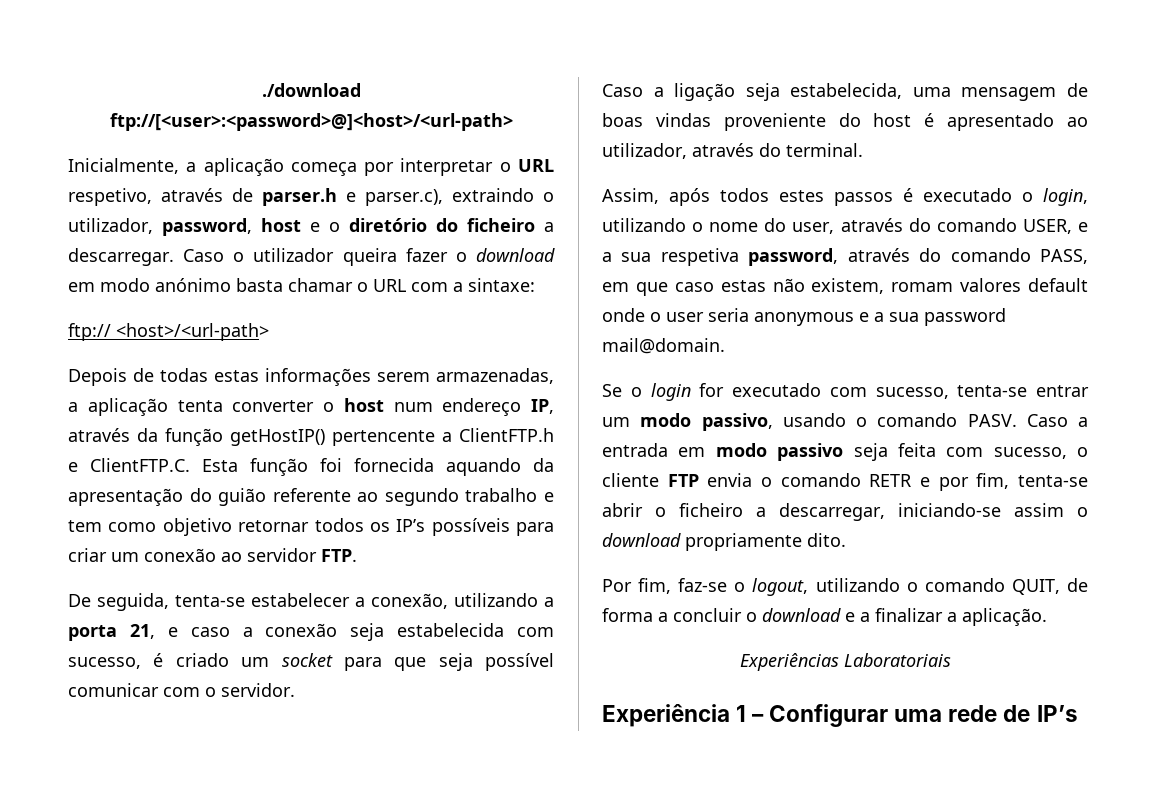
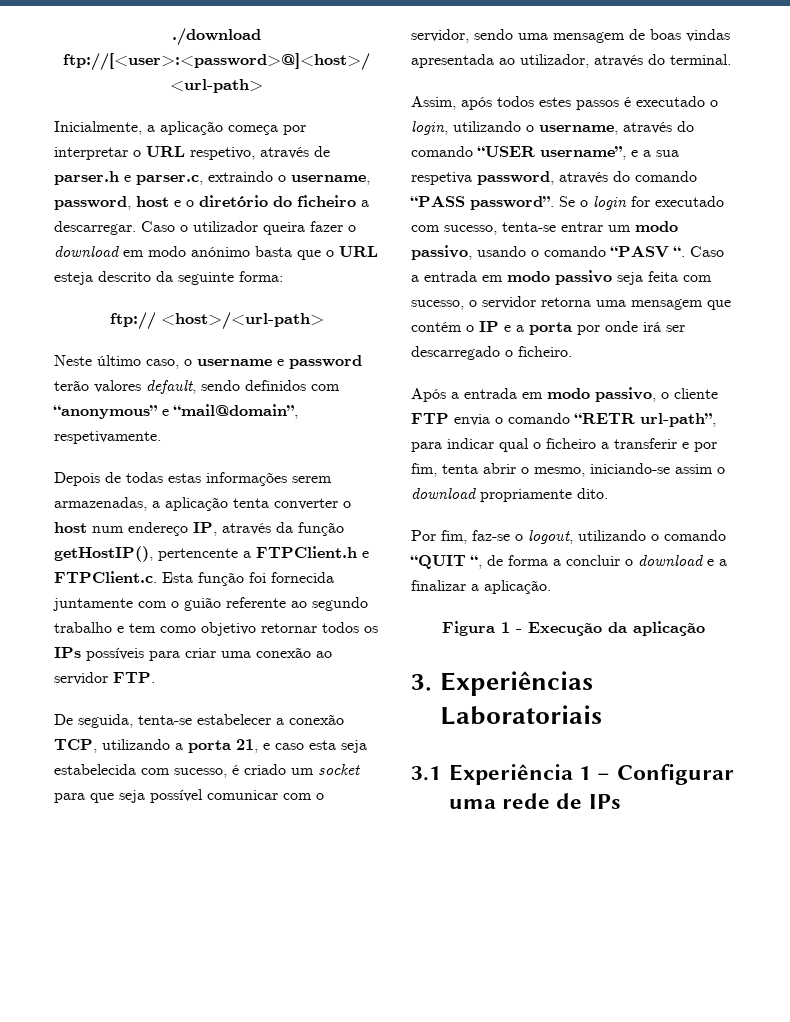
[365,189,443,206] parser.c), -> [136,175,203,185] parser.c,
[68,218,153,234] utilizador, -> [291,175,370,185] username,
[288,278,535,292] [68,323,269,341] chamar o URL com a sintaxe: // ftp:// <host>/<url-path> -> [297,246,378,260] [54,271,283,285] [109,312,324,330] [54,355,362,369] [54,380,340,394] [53,404,298,419] [54,431,161,444] que o URL esteja descrito da seguinte forma: // ftp:// <host>/<url-path> // Neste último caso, o username e password terão valores default, sendo definidos com “anonymous” e “mail@domain”, respetivamente.
[230,429,325,446] getHostIP() -> [54,546,153,562] getHostIP(),
[459,428,554,442] [68,458,190,472] ClientFTP.h e ClientFTP.C. -> [256,546,369,558] [54,571,157,583] FTPClient.h e FTPClient.c.
[446,458,554,476] [68,488,212,506] aquando da apresentação do -> [53,598,179,611] juntamente com o
[396,519,426,532] IP’s -> [54,647,81,658] IPs
[111,552,139,562] um -> [221,651,251,658] uma
[371,593,448,609] conexão, -> [289,714,344,725] [54,739,97,753] conexão TCP,
[242,623,338,637] a conexão -> [309,740,336,750] esta
[221,683,295,697] [602,83,903,101] servidor. // Caso a ligação seja estabelecida, -> [411,29,513,43] servidor, sendo
[723,113,1055,131] proveniente do host é apresentado -> [411,54,494,68] apresentada
[709,218,1072,234] nome do user, através do comando USER, -> [539,121,694,135] [411,146,626,160] username, através do comando “USER username”,
[1040,249,1088,264] [602,278,1088,296] [602,308,1006,326] [602,338,725,354] PASS, em que caso estas não existem, romam valores default onde o user seria anonymous e a sua password mail@domain. // -> [410,196,554,210] “PASS password”.
[967,414,1017,427] PASV. -> [610,246,685,258] “PASV “.
(1088, 452) none -> [482,296,731,310] [411,321,685,335] [411,346,572,360] [411,387,669,402] servidor retorna uma mensagem que contém o IP e a porta por onde irá ser descarregado o ficheiro. // Após a entrada em modo passivo, o
[869,474,912,487] RETR -> [574,413,716,427] [411,438,677,452] “RETR url-path”, para indicar qual o ficheiro a transferir
[1018,475,1088,487] tenta-se -> [442,464,478,474] tenta
[679,503,885,521] ficheiro a descarregar, -> [534,467,585,477] mesmo,
[1011,579,1060,595] QUIT, -> [410,555,482,569] “QUIT “,
(1047, 617) none -> [442,621,705,636] [411,674,432,691] Figura 1 - Execução da aplicação // 3.
(951, 660) none -> [411,766,441,781] 3.1
[1036,705,1078,722] IP’s -> [588,794,621,809] IPs

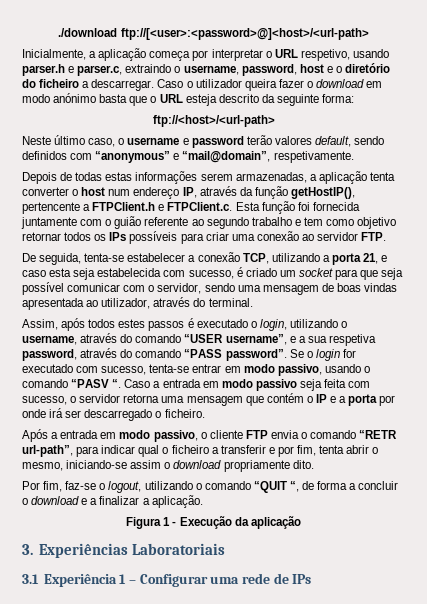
[260,146,330,159] através de -> [352,49,389,58] usando
[109,312,324,330] ftp:// <host>/<url-path> -> [152,115,275,127] ftp://<host>/<url-path>
[608,225,631,232] um -> [224,366,241,373] em

